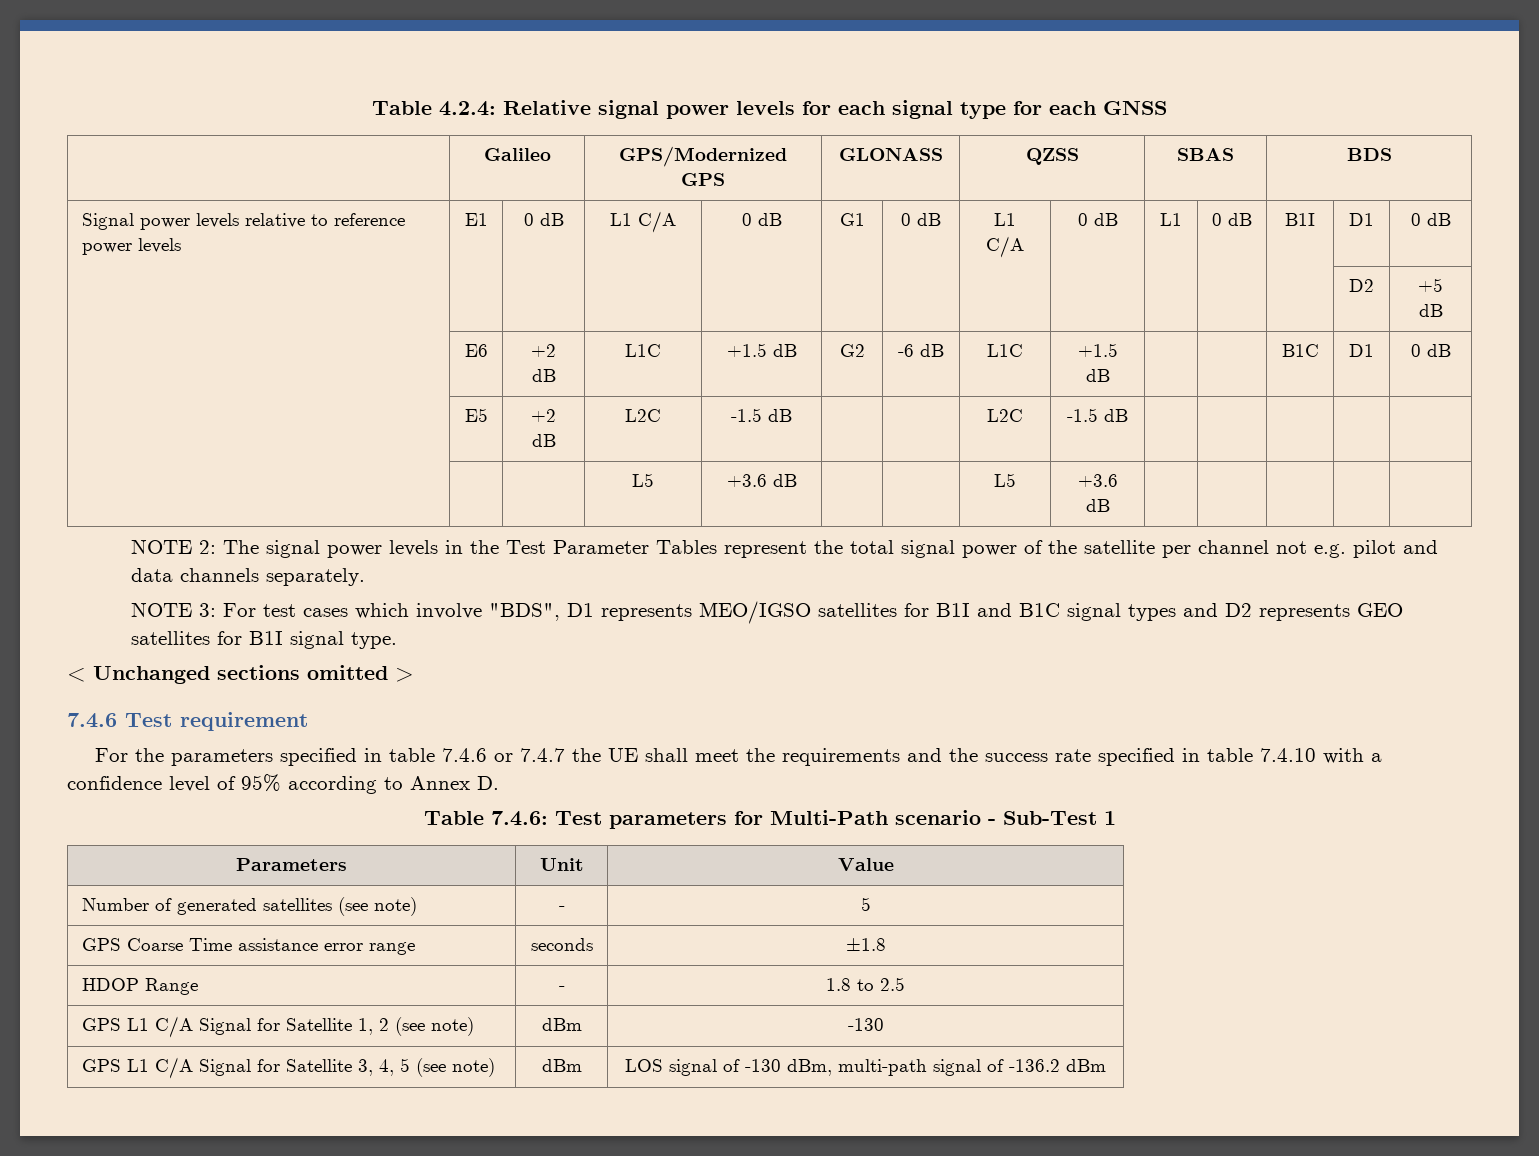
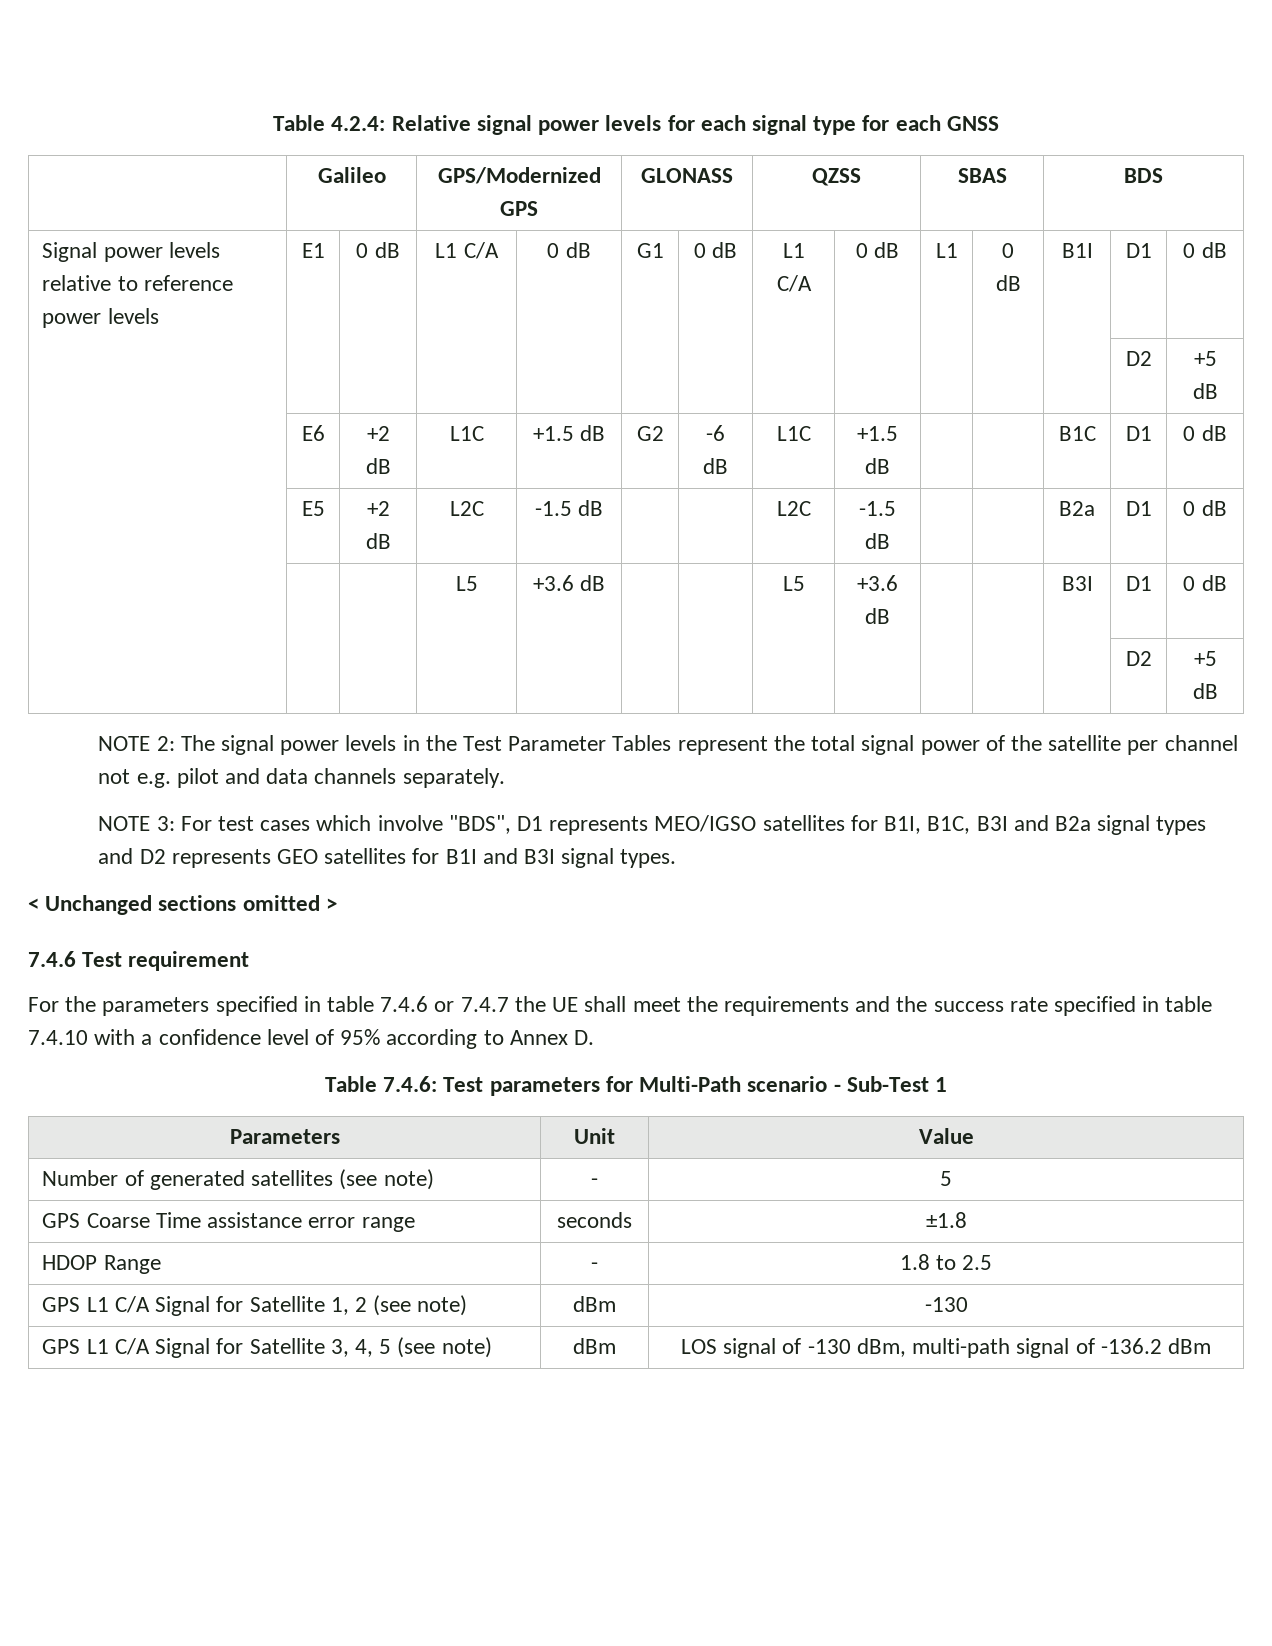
(1128, 415) | | -> [1059,501,1095,516] [1125,501,1152,516] [1183,500,1227,516] B2a | D1 | 0 dB
(1110, 505) | | -> [1061,576,1093,591] [1125,576,1152,591] [1183,575,1227,591] [1125,651,1152,666] [1193,651,1217,666] [1192,683,1218,699] B3I | D1 | 0 dB // | | | | | | | | | | | | D2 | +5 dB
[935,603,1060,617] B1I and B1C -> [884,815,1091,834] B1I, B1C, B3I and B2a
[289,631,397,649] signal type. -> [482,848,677,868] and B3I signal types.

